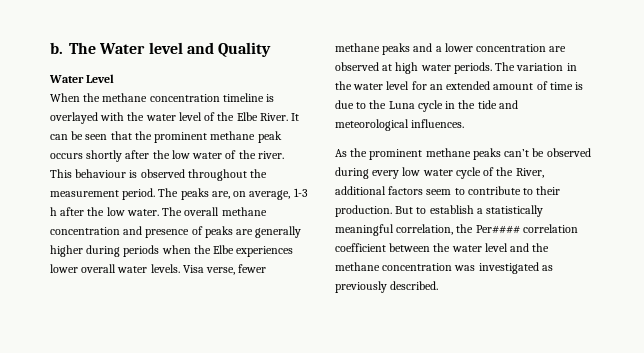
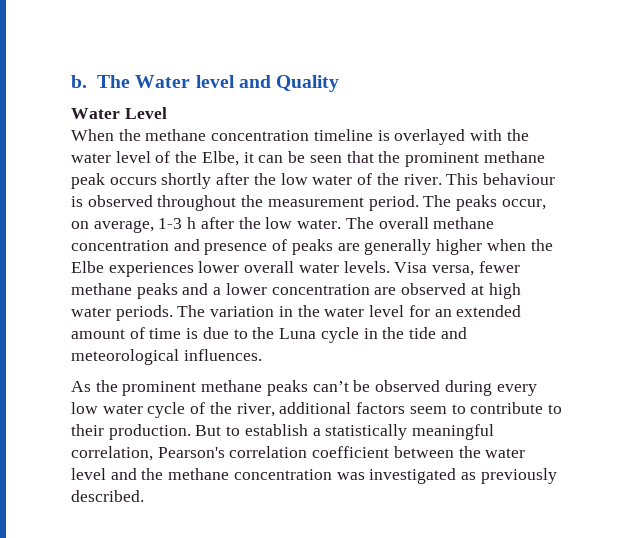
[236,112,300,121] Elbe River. It -> [201,151,254,166] Elbe, it
[211,191,230,199] are, -> [501,199,546,210] occur,
[86,245,160,257] during periods -> (483, 247) none
[206,267,236,275] verse, -> [432,265,475,276] versa,
[515,168,544,178] River, -> [236,403,275,417] river,
[456,224,520,234] the Per#### -> [157,447,225,458] Pearson's

